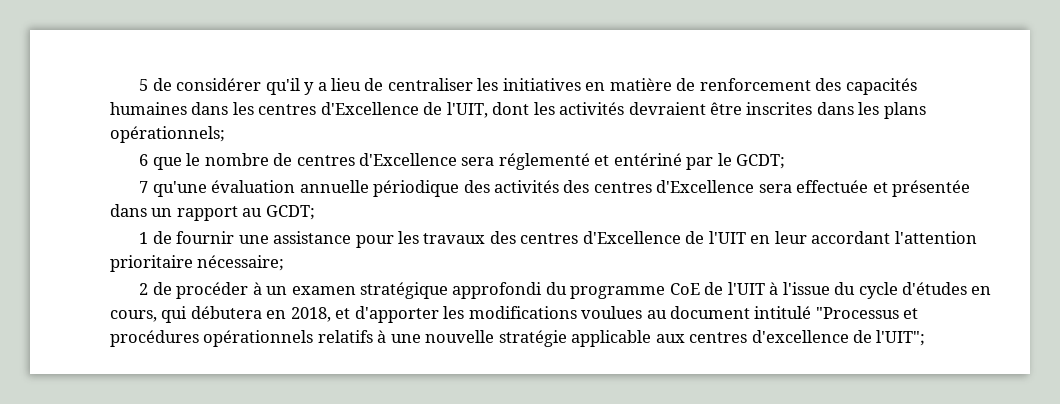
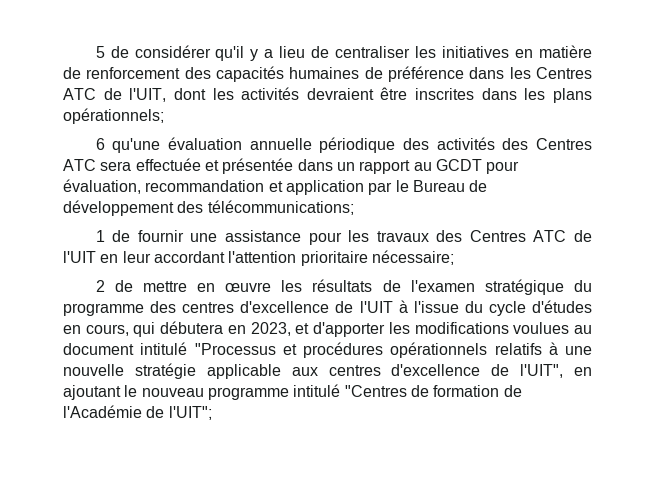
[191,102,419,115] dans les centres d'Excellence -> [364,66,592,82] [63,88,96,100] de préférence dans les Centres ATC
[152,153,786,170] [139,181,149,193] que le nombre de centres d'Excellence sera réglementé et entériné par le GCDT; // 7 -> (105, 144) none
[593,180,755,193] centres d'Excellence -> [536,138,592,150] [63,159,96,171] Centres ATC
[265,205,315,220] GCDT; -> [435,159,520,174] [63,179,488,195] [63,200,354,216] GCDT pour évaluation, recommandation et application par le Bureau de développement des télécommunications;
[520,231,681,244] centres d'Excellence -> [469,230,567,242] Centres ATC
[176,282,700,299] procéder à un examen stratégique approfondi du programme CoE -> [142,279,593,295] [63,301,330,316] mettre en œuvre les résultats de l'examen stratégique du programme des centres d'excellence
[290,307,331,322] 2018, -> [250,322,291,336] 2023,
(873, 336) none -> [520,364,592,378] [63,384,522,400] [63,405,165,418] l'UIT", en ajoutant le nouveau programme intitulé "Centres de formation de l'Académie de

